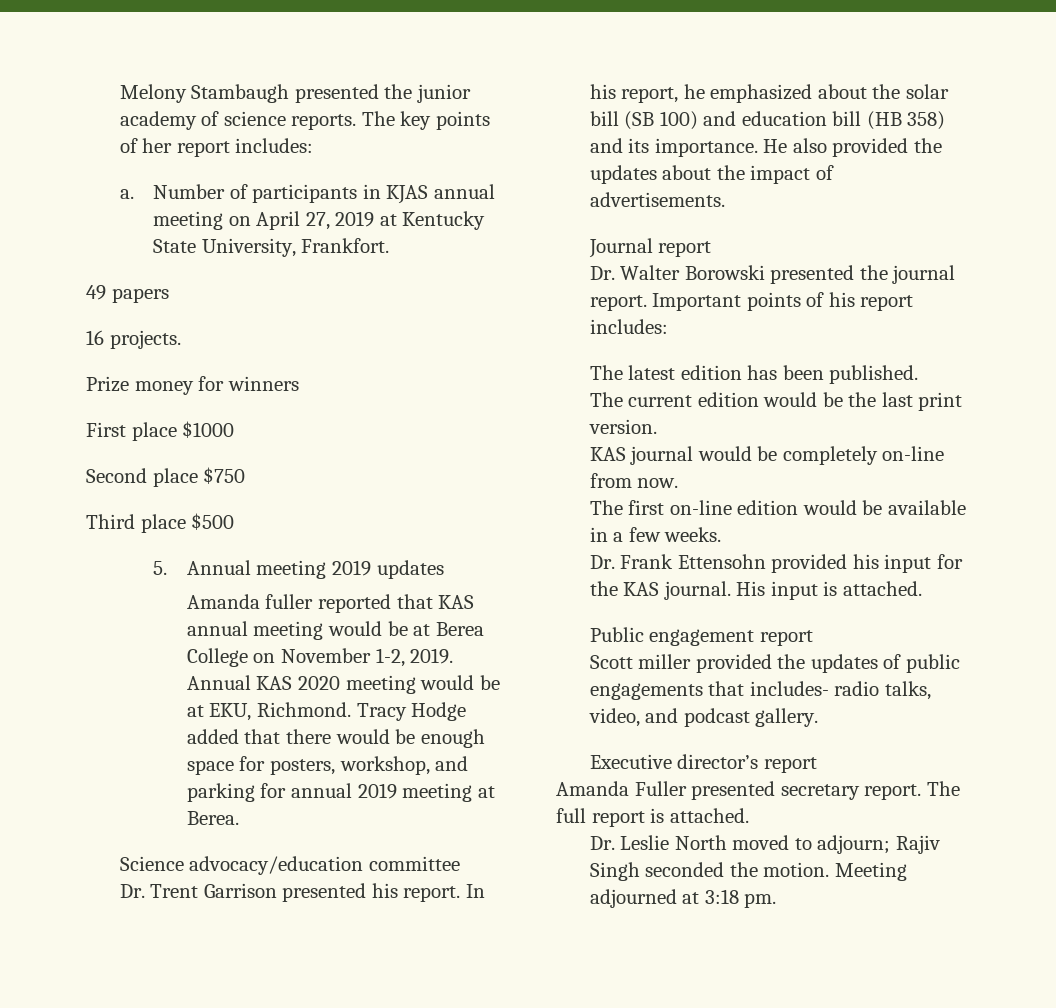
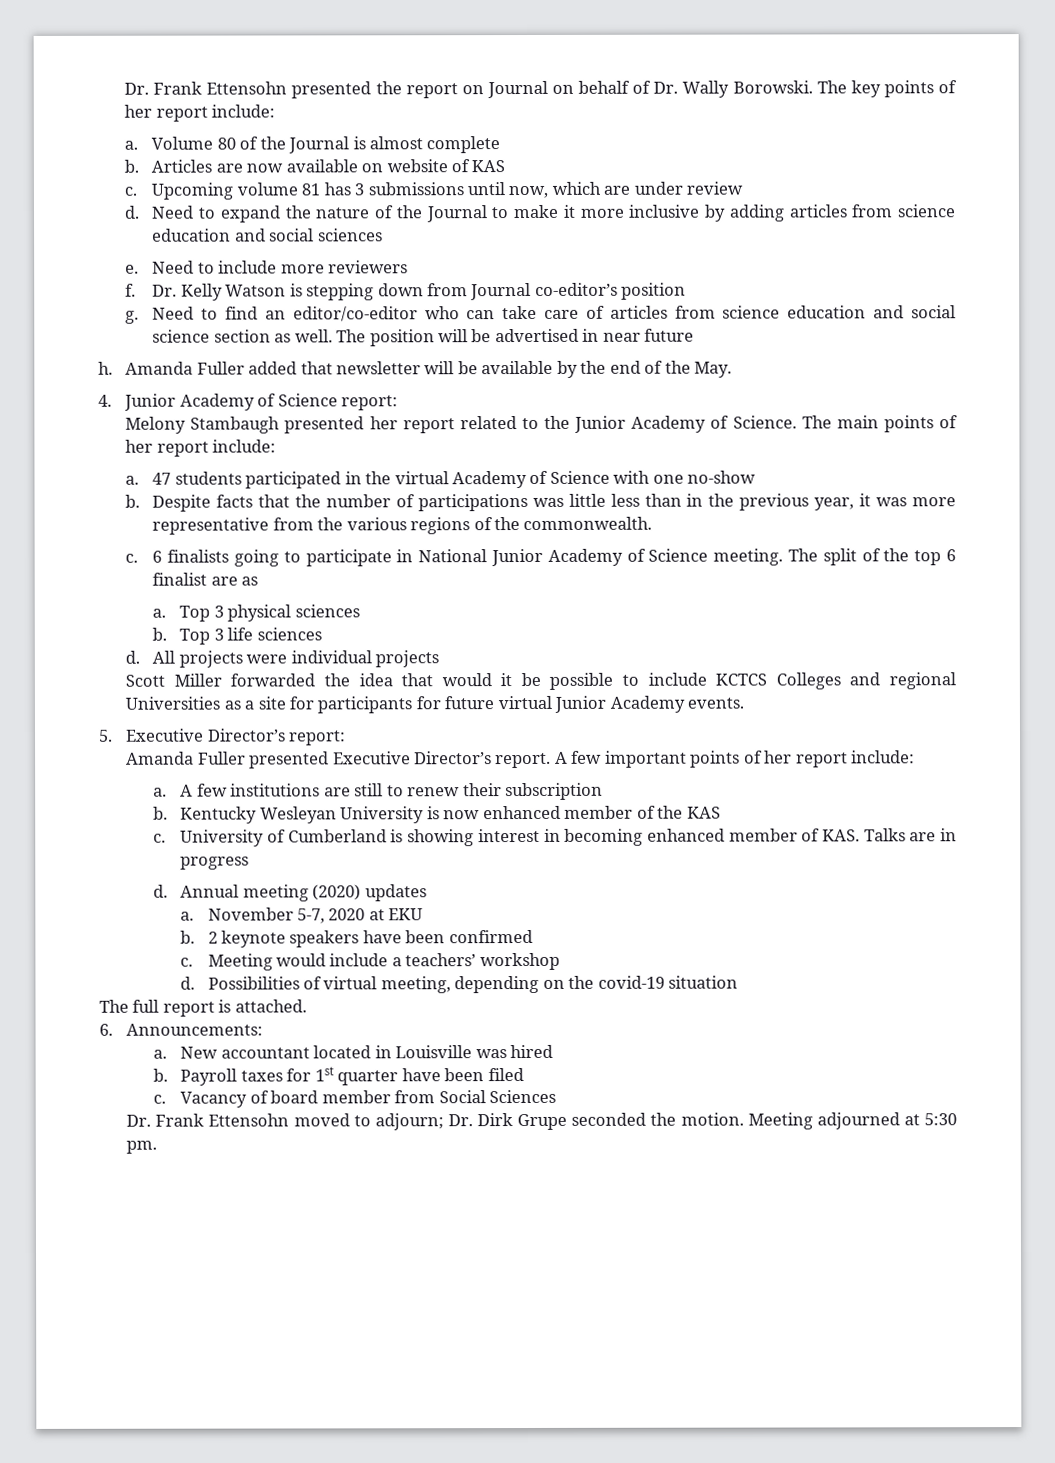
[119,84,471,103] [119,111,357,130] Melony Stambaugh presented the junior academy of science reports. -> [124,80,813,99] Dr. Frank Ettensohn presented the report on Journal on behalf of Dr. Wally Borowski.
[235,138,314,153] [119,184,495,204] [153,211,486,230] [153,238,390,257] [86,285,169,303] [86,330,181,349] [86,376,299,395] [86,421,235,441] [86,467,246,487] [86,513,235,533] [153,561,168,575] includes: // a. Number of participants in KJAS annual meeting on April 27, 2019 at Kentucky State University, Frankfort. // 49 papers // 16 projects. // Prize money for winners // First place $1000 // Second place $750 // Third place $500 // 5. -> [211,104,276,118] [124,136,501,154] [124,159,506,173] [124,181,744,200] [124,204,956,223] [152,228,383,242] [125,260,409,274] [125,282,687,301] [125,305,956,324] [152,328,695,347] [98,360,733,378] [98,393,398,411] [125,415,958,434] [125,439,277,457] [125,470,757,489] [125,493,957,512] [152,516,653,535] [125,548,957,567] [152,572,259,586] [152,604,360,622] [152,627,322,645] [125,650,440,668] [125,672,956,690] [125,695,745,714] [98,728,347,746] [126,750,916,769] [153,782,604,801] [153,805,721,824] [153,828,958,847] [180,856,250,870] [153,884,169,898] include: // a. Volume 80 of the Journal is almost complete // b. Articles are now available on website of KAS // c. Upcoming volume 81 has 3 submissions until now, which are under review // d. Need to expand the nature of the Journal to make it more inclusive by adding articles from science education and social sciences // e. Need to include more reviewers // f. Dr. Kelly Watson is stepping down from Journal co-editor’s position // g. Need to find an editor/co-editor who can take care of articles from science education and social science section as well. The position will be advertised in near future // h. Amanda Fuller added that newsletter will be available by the end of the May. // 4. Junior Academy of Science report: // Melony Stambaugh presented her report related to the Junior Academy of Science. The main points of her report include: // a. 47 students participated in the virtual Academy of Science with one no-show // b. Despite facts that the number of participations was little less than in the previous year, it was more representative from the various regions of the commonwealth. // c. 6 finalists going to participate in National Junior Academy of Science meeting. The split of the top 6 finalist are as // a. Top 3 physical sciences // b. Top 3 life sciences // d. All projects were individual projects // Scott Miller forwarded the idea that would it be possible to include KCTCS Colleges and regional Universities as a site for participants for future virtual Junior Academy events. // 5. Executive Director’s report: // Amanda Fuller presented Executive Director’s report. A few important points of her report include: // a. A few institutions are still to renew their subscription // b. Kentucky Wesleyan University is now enhanced member of the KAS // c. University of Cumberland is showing interest in becoming enhanced member of KAS. Talks are in progress // d.
[331,560,371,576] 2019 -> [312,884,362,901] (2020)
[186,594,475,613] [186,621,484,640] [186,648,454,667] [186,675,500,694] [186,702,467,721] [186,729,485,748] [186,756,469,775] [186,783,495,802] [186,811,239,825] [119,856,460,875] [119,883,485,902] [589,84,949,103] [589,111,946,130] [589,138,942,157] [589,165,834,184] [589,192,725,207] [588,238,712,258] [589,265,956,284] [589,292,914,311] [589,319,668,334] [589,365,919,384] [589,392,963,411] [588,419,657,434] [589,446,945,465] [589,473,679,488] [589,500,966,515] [589,527,722,542] [589,554,963,573] [589,581,922,600] [589,627,813,646] [589,654,960,673] [589,681,931,700] [588,708,819,727] [589,754,817,773] [556,781,922,800] Amanda fuller reported that KAS annual meeting would be at Berea College on November 1-2, 2019. Annual KAS 2020 meeting would be at EKU, Richmond. Tracy Hodge added that there would be enough space for posters, workshop, and parking for annual 2019 meeting at Berea. // Science advocacy/education committee // Dr. Trent Garrison presented his report. In his report, he emphasized about the solar bill (SB 100) and education bill (HB 358) and its importance. He also provided the updates about the impact of advertisements. // Journal report // Dr. Walter Borowski presented the journal report. Important points of his report includes: // The latest edition has been published. // The current edition would be the last print version. // KAS journal would be completely on-line from now. // The first on-line edition would be available in a few weeks. // Dr. Frank Ettensohn provided his input for the KAS journal. His input is attached. // Public engagement report // Scott miller provided the updates of public engagements that includes- radio talks, video, and podcast gallery. // Executive director’s report // Amanda Fuller presented secretary report. -> [180,907,424,924] [180,929,533,948] [180,952,560,971] [180,975,739,994] a. November 5-7, 2020 at EKU // b. 2 keynote speakers have been confirmed // c. Meeting would include a teachers’ workshop // d. Possibilities of virtual meeting, depending on the covid-19 situation //
[589,835,727,850] // Dr. Leslie North -> [99,1023,264,1036] [153,1044,554,1059] [153,1066,524,1086] [153,1089,557,1108] [126,1113,290,1127] // 6. Announcements: // a. New accountant located in Louisville was hired // b. Payroll taxes for 1st quarter have been filed // c. Vacancy of board member from Social Sciences // Dr. Frank Ettensohn
[895,835,940,854] [589,862,640,881] Rajiv Singh -> [447,1113,568,1131] Dr. Dirk Grupe
[704,889,739,904] 3:18 -> [924,1113,957,1126] 5:30

